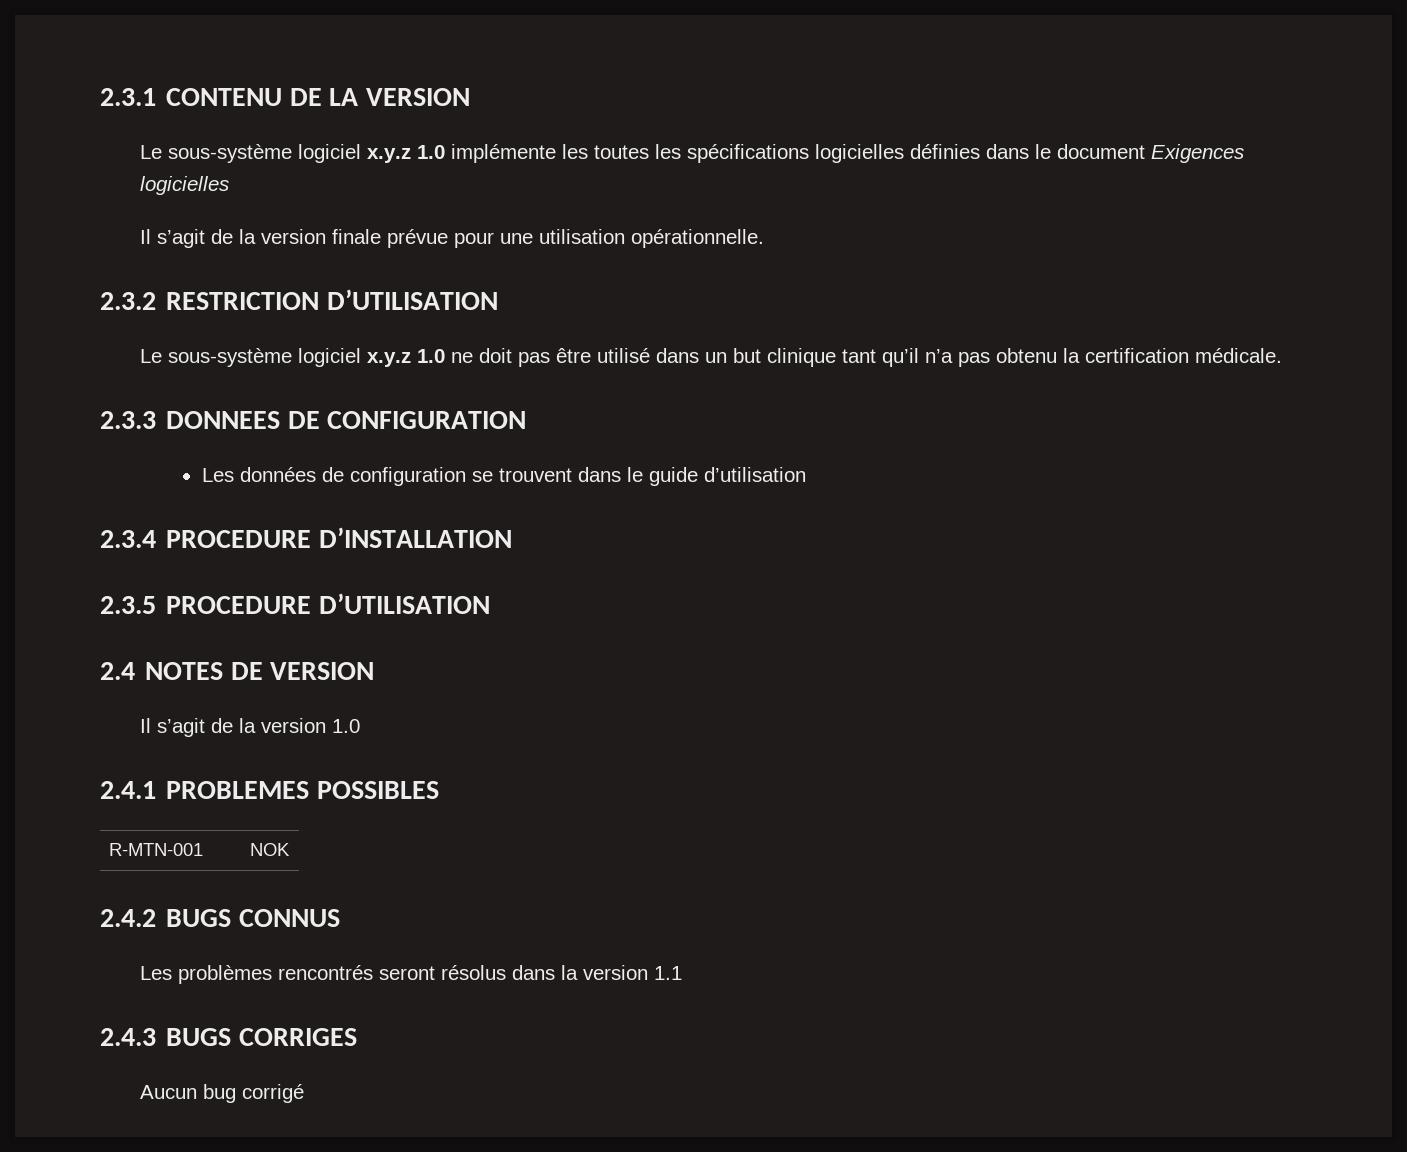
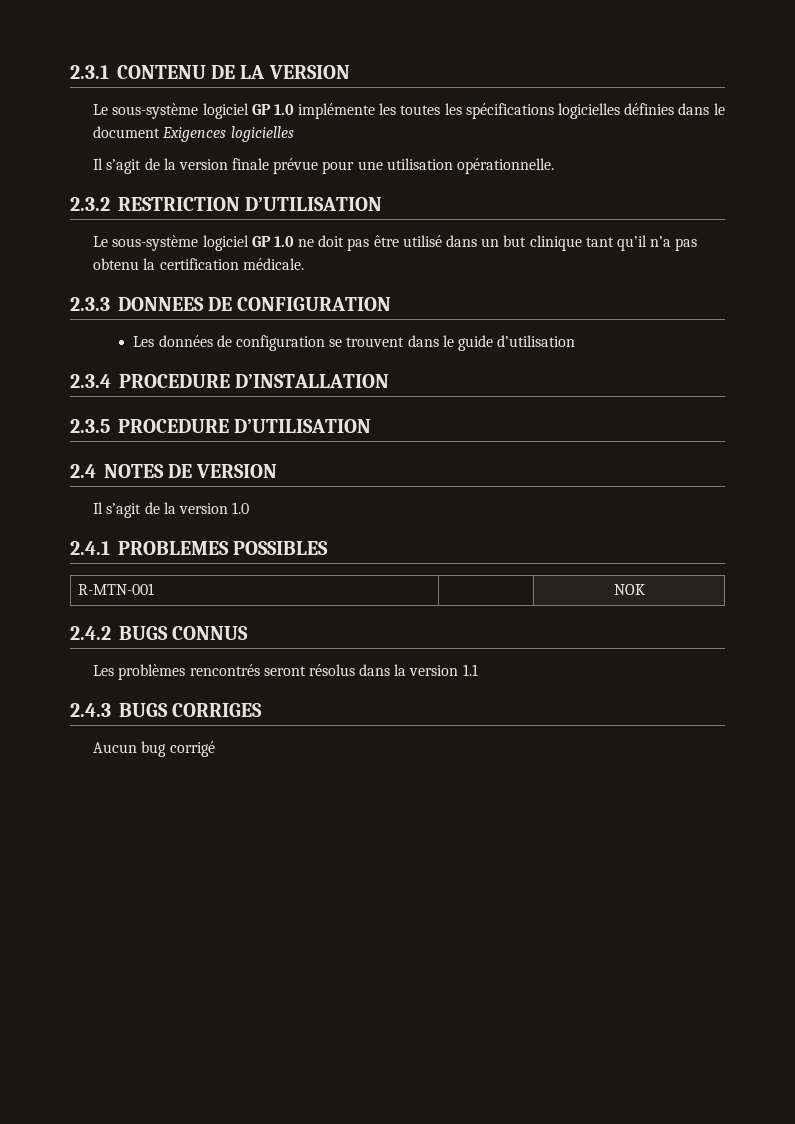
[366,148,411,163] x.y.z -> [251,104,271,115] GP
[366,352,411,367] x.y.z -> [251,236,271,247] GP

